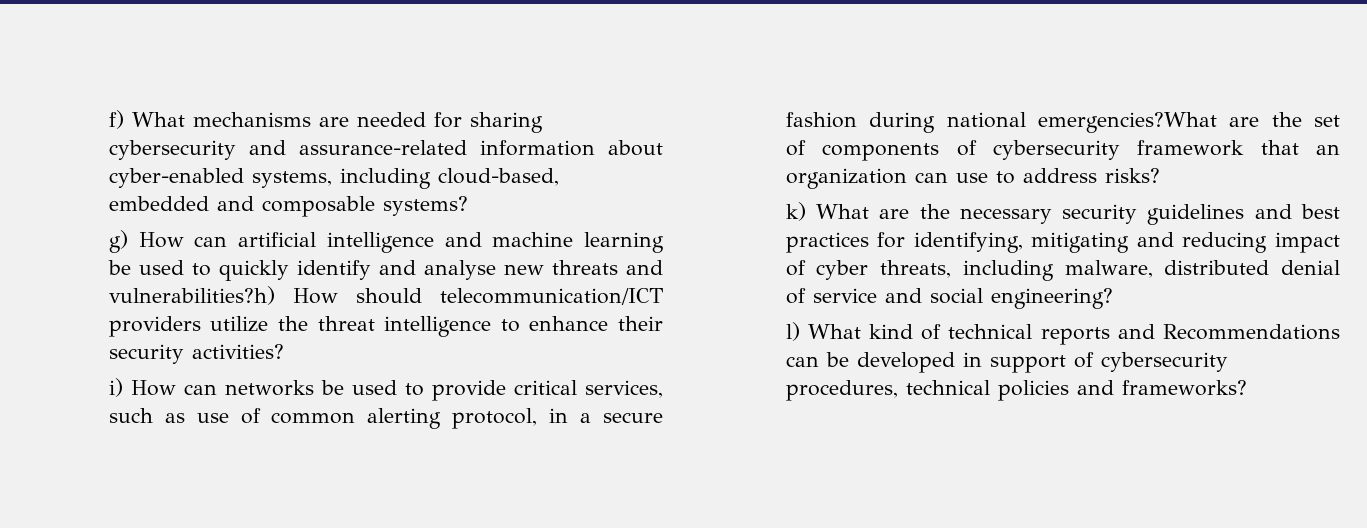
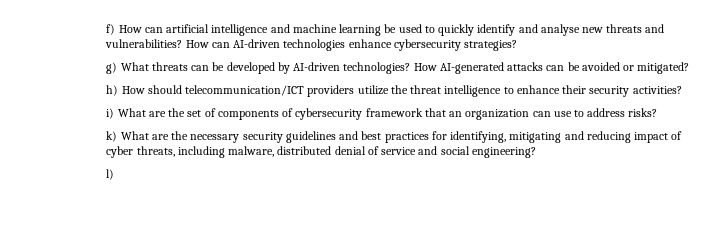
[131,112,543,133] [108,140,663,160] [108,168,559,189] [108,196,468,217] [108,230,128,253] What mechanisms are needed for sharing cybersecurity and assurance-related information about cyber-enabled systems, including cloud-based, embedded and composable systems? // g) -> (116, 29) none
[108,286,275,305] vulnerabilities?h) -> [105,39,518,51] [106,62,690,74] [106,85,119,96] vulnerabilities? How can AI-driven technologies enhance cybersecurity strategies? // g) What threats can be developed by AI-driven technologies? How AI-generated attacks can be avoided or mitigated? // h)
[130,380,664,401] [108,408,664,429] [785,112,1217,133] How can networks be used to provide critical services, such as use of common alerting protocol, in a secure fashion during national emergencies?What -> [117,108,146,117] What
[807,324,1340,345] [785,352,1228,373] [785,380,1247,401] What kind of technical reports and Recommendations can be developed in support of cybersecurity procedures, technical policies and frameworks? -> (115, 174) none

